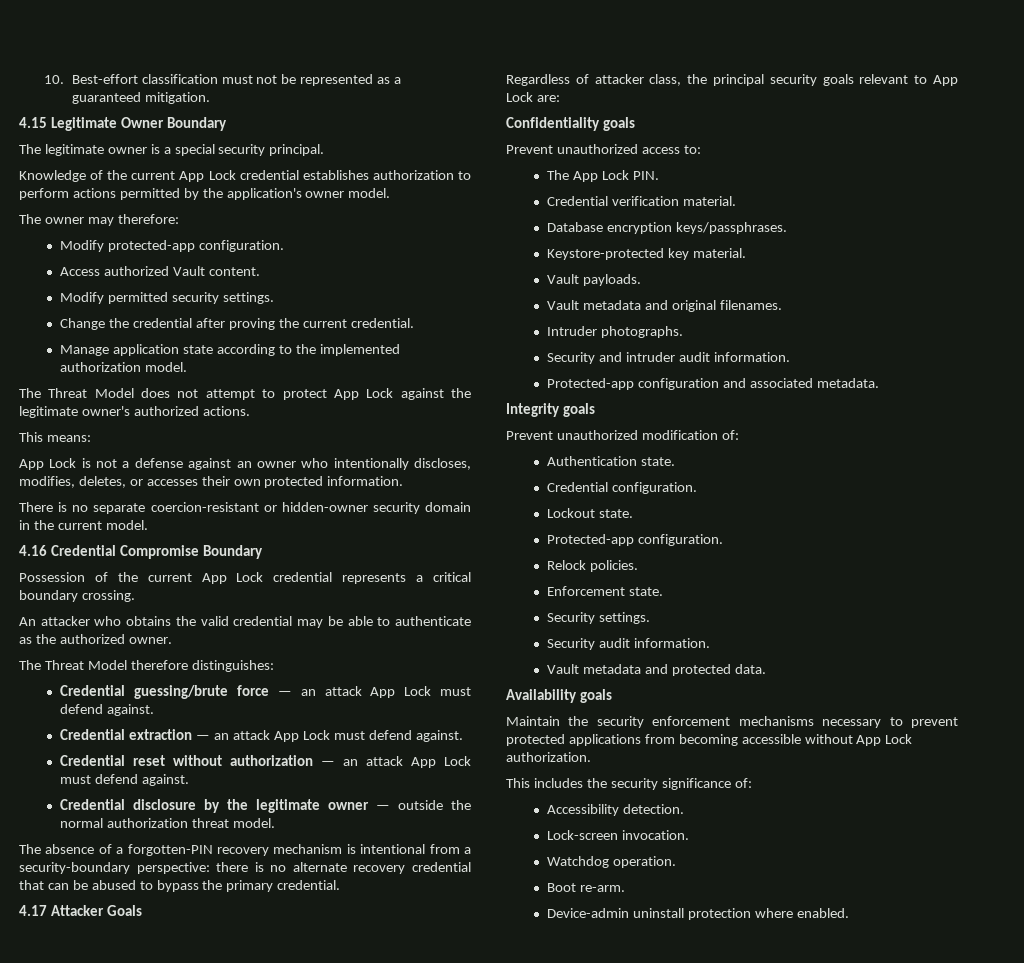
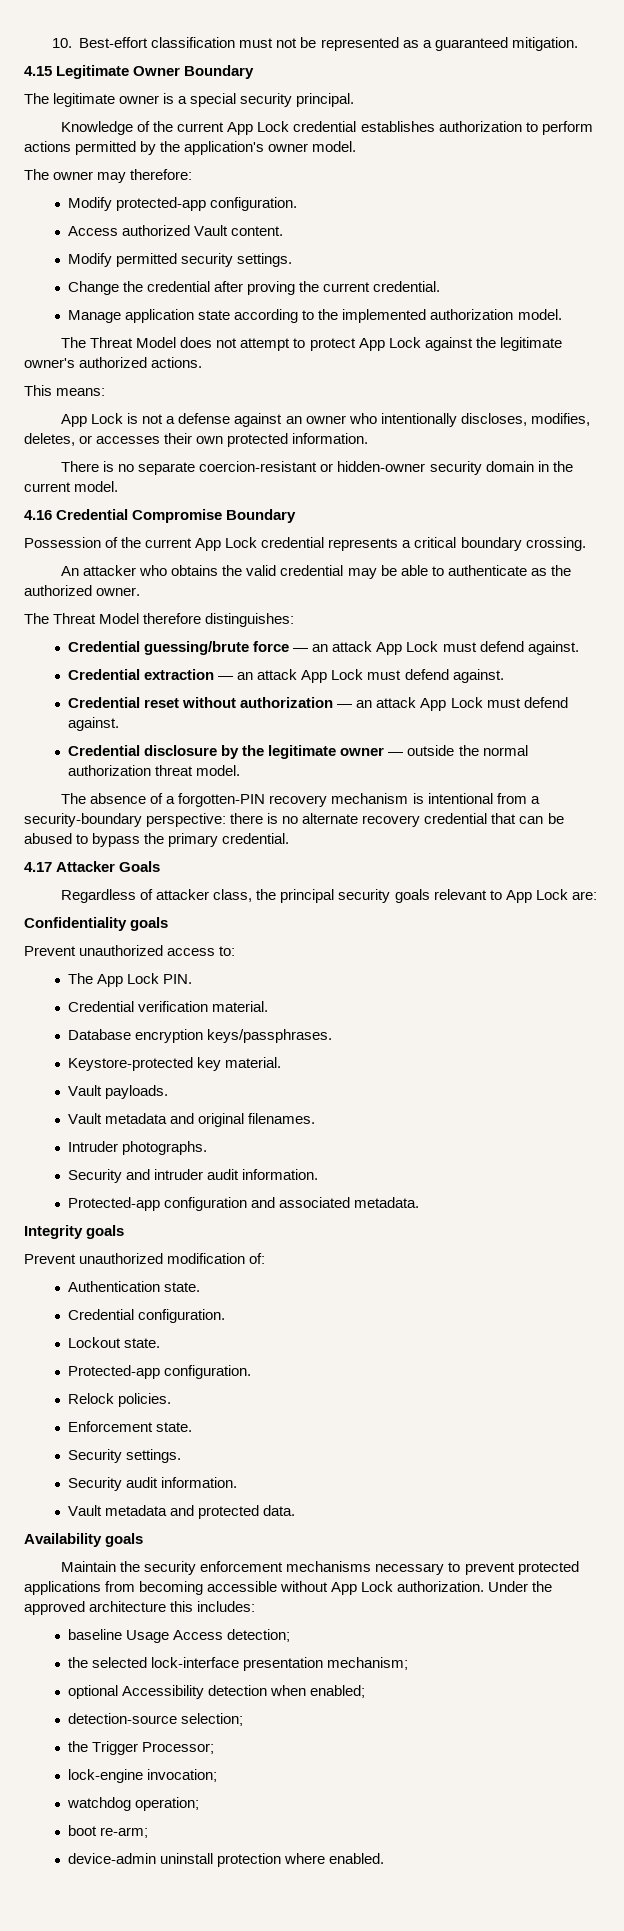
[506,778,752,790] [547,804,685,816] [547,830,690,840] [547,856,677,868] [547,883,626,892] [547,908,630,918] // This includes the security significance of: // Accessibility detection. // Lock-screen invocation. // Watchdog operation. // Boot re-arm. // Device-admin -> [488,1581,553,1592] [24,1601,256,1615] [68,1629,291,1643] [68,1657,409,1671] [68,1685,366,1699] [68,1713,244,1726] [68,1741,215,1755] [68,1769,218,1783] [67,1797,200,1811] [68,1825,149,1838] [68,1853,157,1864] Under the approved architecture this includes: // baseline Usage Access detection; // the selected lock-interface presentation mechanism; // optional Accessibility detection when enabled; // detection-source selection; // the Trigger Processor; // lock-engine invocation; // watchdog operation; // boot re-arm; // device-admin

